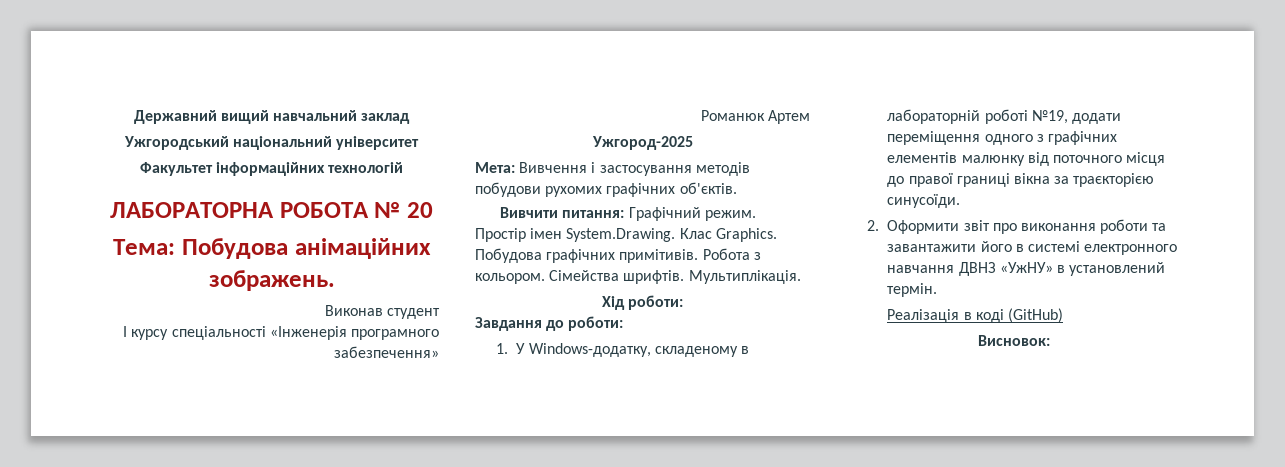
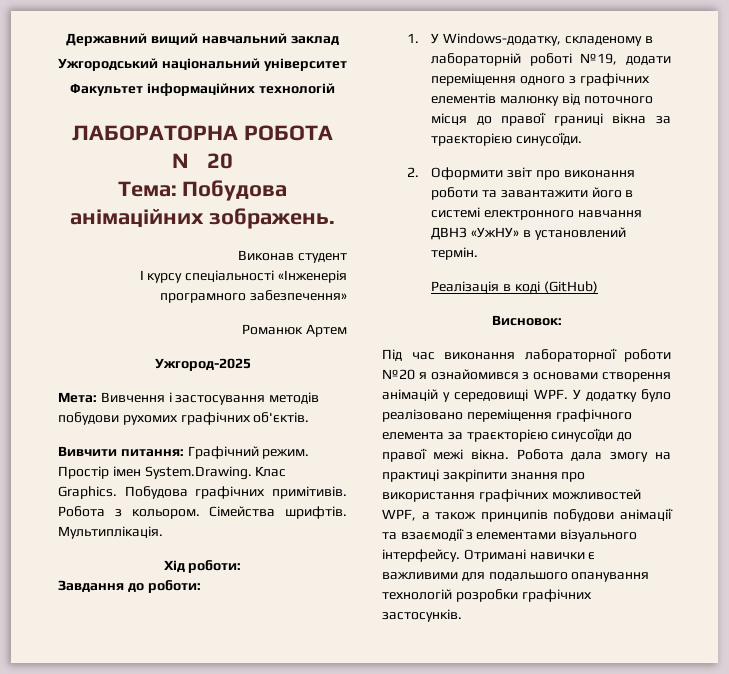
(1050, 340) none -> [382,348,671,362] [382,369,671,382] [382,389,671,402] [382,409,632,422] [382,428,633,442] [382,448,671,462] [382,469,586,482] [382,489,641,502] [382,508,673,522] [382,528,638,542] [382,549,596,562] [382,572,650,582] [382,589,592,602] [382,609,462,622] // Під час виконання лабораторної роботи №20 я ознайомився з основами створення анімацій у середовищі WPF. У додатку було реалізовано переміщення графічного елемента за траєкторією синусоїди до правої межі вікна. Робота дала змогу на практиці закріпити знання про використання графічних можливостей WPF, а також принципів побудови анімації та взаємодії з елементами візуального інтерфейсу. Отримані навички є важливими для подальшого опанування технологій розробки графічних застосунків.

